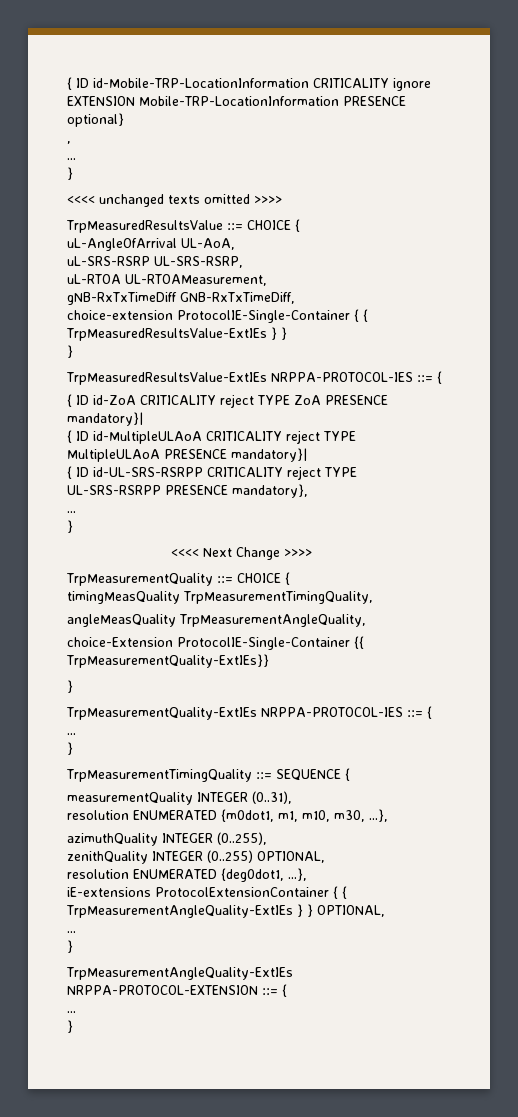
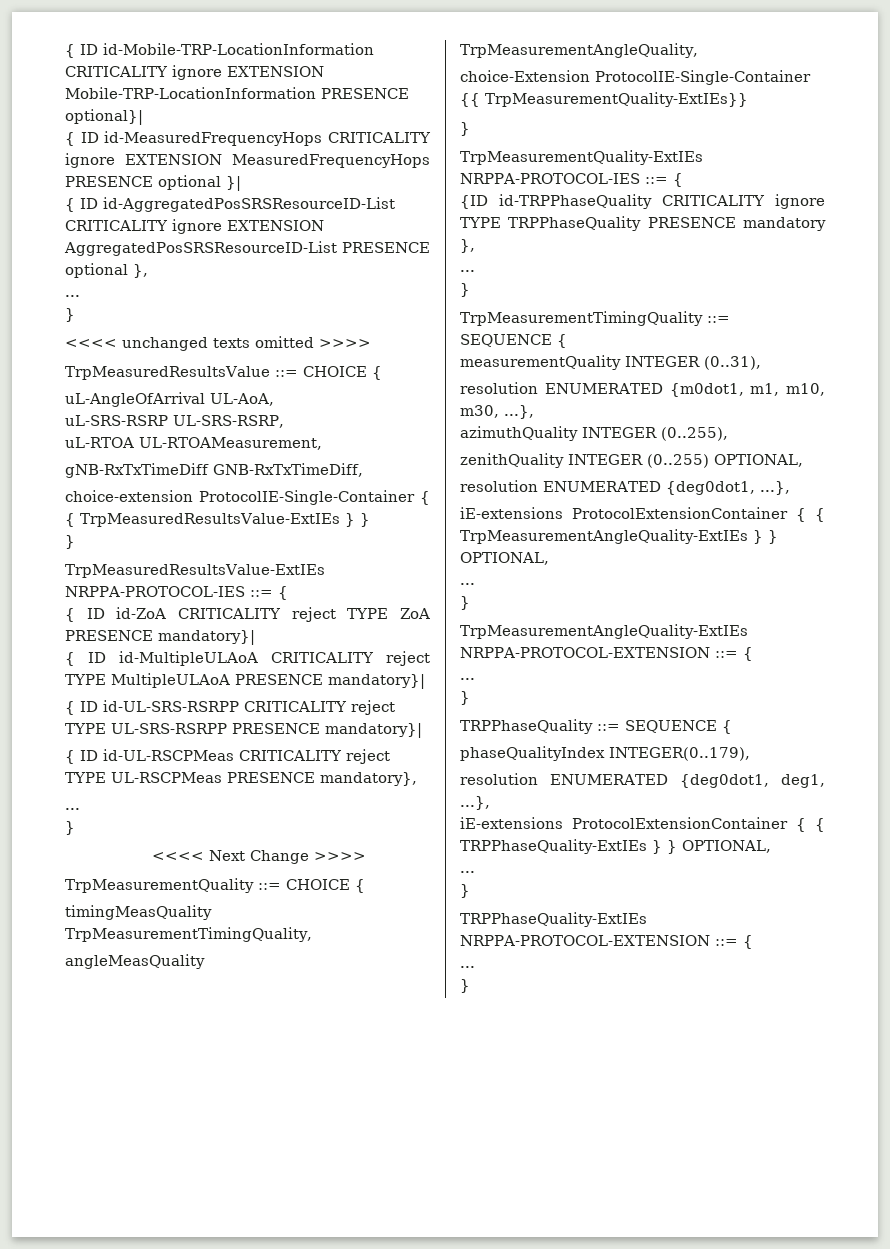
[67,113,124,127] [67,141,71,144] optional} // , -> [65,109,143,125] [65,131,431,146] [65,153,430,168] [65,175,241,191] [65,197,395,212] [65,219,324,234] [64,241,430,256] [65,263,148,278] optional}| // { ID id-MeasuredFrequencyHops CRITICALITY ignore EXTENSION MeasuredFrequencyHops PRESENCE optional }| // { ID id-AggregatedPosSRSResourceID-List CRITICALITY ignore EXTENSION AggregatedPosSRSResourceID-List PRESENCE optional },
(228, 490) none -> [325,723,422,738] [65,749,390,764] [65,772,315,783] mandatory}| // { ID id-UL-RSCPMeas CRITICALITY reject TYPE UL-RSCPMeas PRESENCE
(432, 712) none -> [460,194,825,209] [460,216,826,231] [460,239,475,253] // {ID id-TRPPhaseQuality CRITICALITY ignore TYPE TRPPhaseQuality PRESENCE mandatory },
(73, 1026) none -> [460,719,732,734] [460,746,750,761] [460,773,825,788] [460,796,490,810] [460,817,825,832] [460,839,771,854] [460,871,475,873] [460,884,470,898] [460,912,647,927] [460,935,753,949] [460,966,475,968] [460,979,470,993] // TRPPhaseQuality ::= SEQUENCE { // phaseQualityIndex INTEGER(0..179), // resolution ENUMERATED {deg0dot1, deg1, ...}, // iE-extensions ProtocolExtensionContainer { { TRPPhaseQuality-ExtIEs } } OPTIONAL, // ... // } // TRPPhaseQuality-ExtIEs NRPPA-PROTOCOL-EXTENSION ::= { // ... // }

